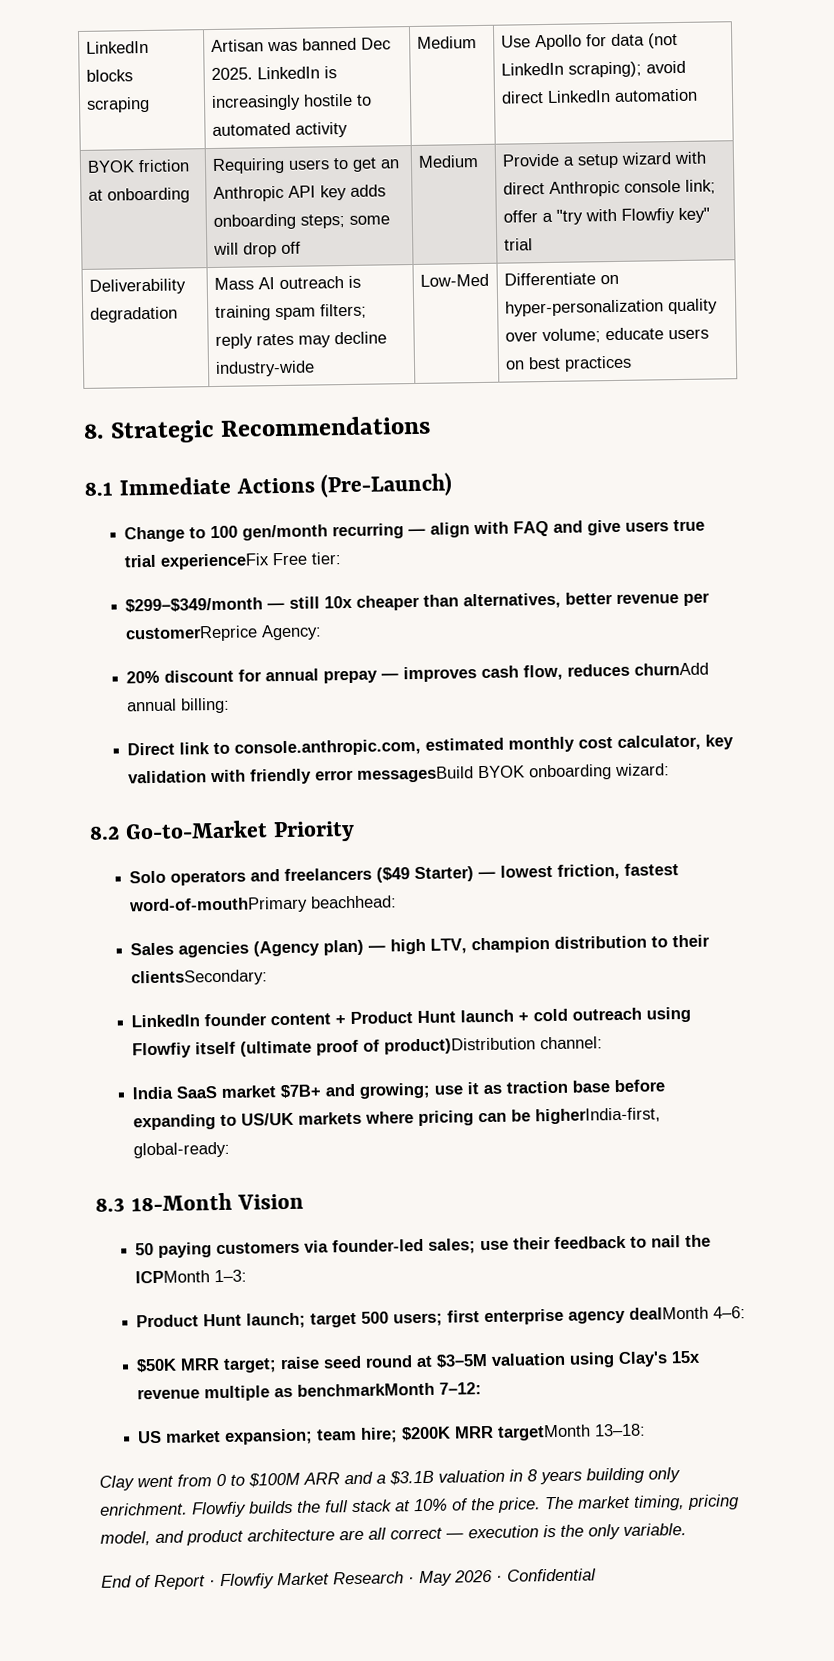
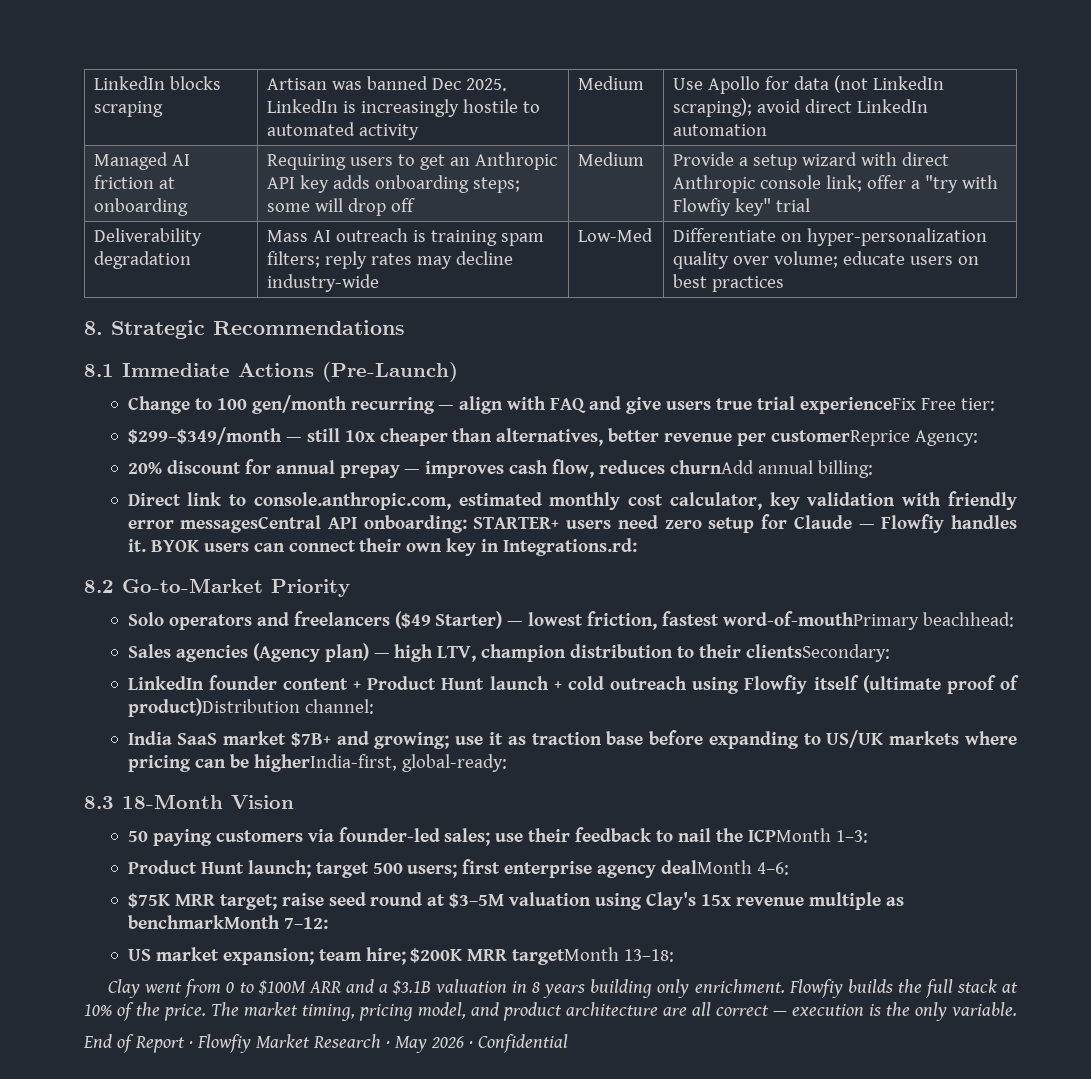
[86,160,135,173] BYOK -> [93,152,190,170] Managed AI
[357,763,671,783] messagesBuild BYOK onboarding wizard: -> [180,514,1017,533] [127,538,638,556] messagesCentral API onboarding: STARTER+ users need zero setup for Claude — Flowfiy handles it. BYOK users can connect their own key in Integrations.rd:
[136,1358,178,1373] $50K -> [127,893,170,908] $75K

